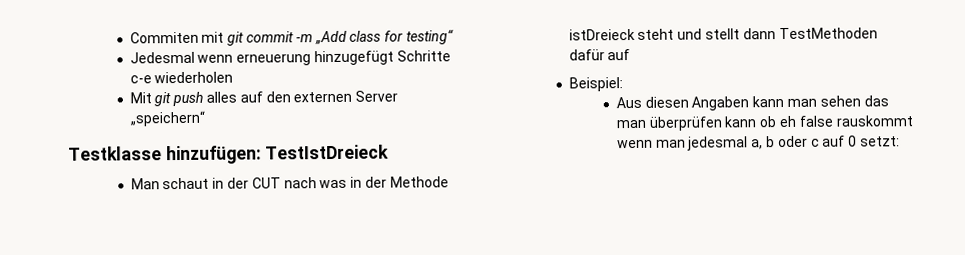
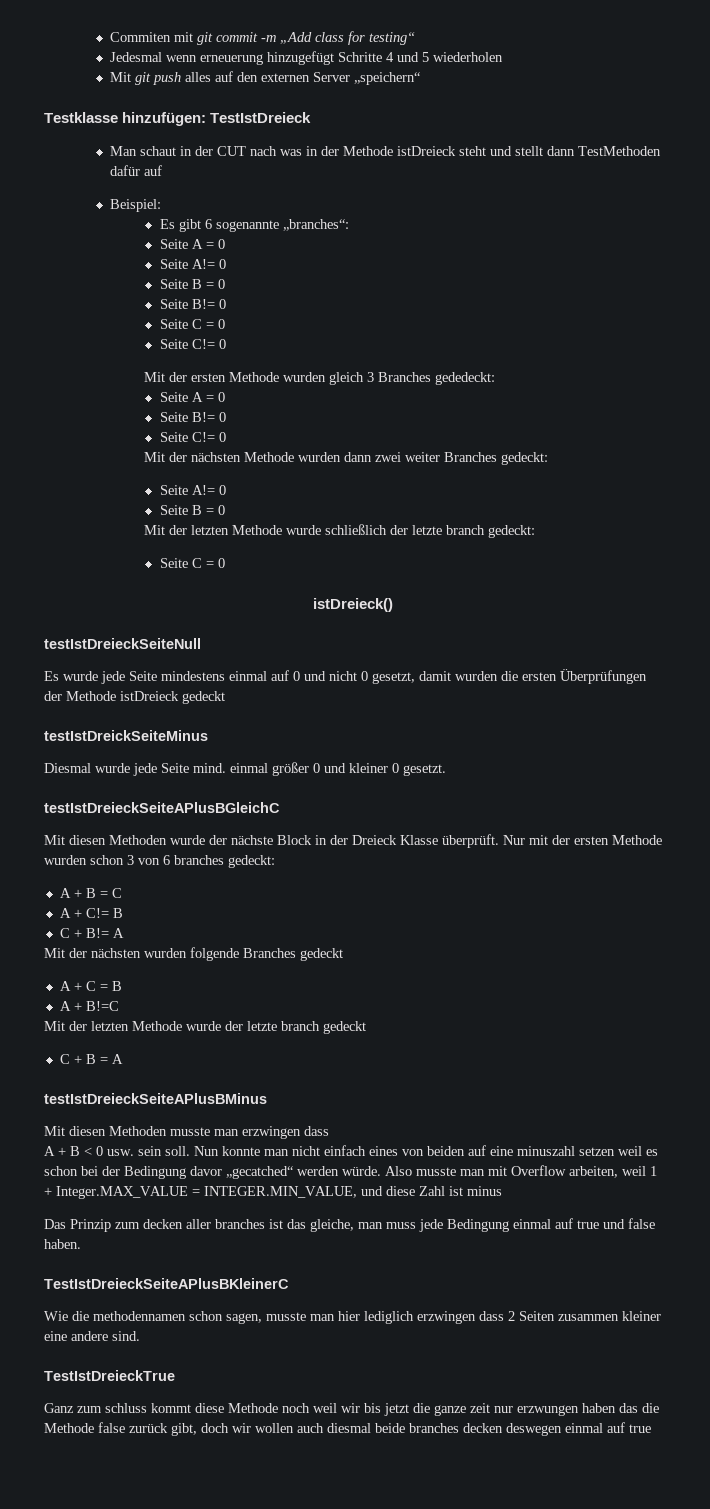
[129,75,152,84] c-e -> [385,52,429,62] 4 und 5
[615,95,889,111] [615,115,914,131] [616,135,900,151] Aus diesen Angaben kann man sehen das man überprüfen kann ob eh false rauskommt wenn man jedesmal a, b oder c auf 0 setzt: -> [159,219,349,232] [159,239,225,249] [159,259,226,269] [159,279,225,289] [159,299,226,309] [159,319,225,329] [159,339,226,349] [143,372,495,385] [159,392,225,402] [159,412,226,422] [159,432,226,442] [143,452,548,465] [159,485,226,495] [159,505,225,515] [143,524,535,538] [159,558,225,568] [313,598,393,612] [44,638,201,649] [44,669,647,684] [44,691,225,704] [44,730,208,741] [44,762,446,776] [44,802,280,813] [44,834,662,848] [44,855,275,868] [59,888,122,898] [59,908,123,918] [59,928,124,938] [44,947,343,961] [59,981,122,991] [59,1001,119,1011] [44,1021,366,1034] [59,1054,123,1064] [44,1093,267,1104] [44,1126,329,1139] [44,1145,658,1156] [44,1165,657,1179] [44,1186,502,1199] [44,1218,655,1232] [44,1239,81,1249] [44,1278,289,1289] [44,1311,661,1324] [44,1331,140,1341] [44,1370,175,1381] [44,1403,659,1416] [44,1422,651,1436] Es gibt 6 sogenannte „branches“: // Seite A = 0 // Seite A!= 0 // Seite B = 0 // Seite B!= 0 // Seite C = 0 // Seite C!= 0 // Mit der ersten Methode wurden gleich 3 Branches gededeckt: // Seite A = 0 // Seite B!= 0 // Seite C!= 0 // Mit der nächsten Methode wurden dann zwei weiter Branches gedeckt: // Seite A!= 0 // Seite B = 0 // Mit der letzten Methode wurde schließlich der letzte branch gedeckt: // Seite C = 0 // istDreieck() // testIstDreieckSeiteNull // Es wurde jede Seite mindestens einmal auf 0 und nicht 0 gesetzt, damit wurden die ersten Überprüfungen der Methode istDreieck gedeckt // testIstDreickSeiteMinus // Diesmal wurde jede Seite mind. einmal größer 0 und kleiner 0 gesetzt. // testIstDreieckSeiteAPlusBGleichC // Mit diesen Methoden wurde der nächste Block in der Dreieck Klasse überprüft. Nur mit der ersten Methode wurden schon 3 von 6 branches gedeckt: // A + B = C // A + C!= B // C + B!= A // Mit der nächsten wurden folgende Branches gedeckt // A + C = B // A + B!=C // Mit der letzten Methode wurde der letzte branch gedeckt // C + B = A // testIstDreieckSeiteAPlusBMinus // Mit diesen Methoden musste man erzwingen dass // A + B < 0 usw. sein soll. Nun konnte man nicht einfach eines von beiden auf eine minuszahl setzen weil es schon bei der Bedingung davor „gecatched“ werden würde. Also musste man mit Overflow arbeiten, weil 1 + Integer.MAX_VALUE = INTEGER.MIN_VALUE, und diese Zahl ist minus // Das Prinzip zum decken aller branches ist das gleiche, man muss jede Bedingung einmal auf true und false haben. // TestIstDreieckSeiteAPlusBKleinerC // Wie die methodennamen schon sagen, musste man hier lediglich erzwingen dass 2 Seiten zusammen kleiner eine andere sind. // TestIstDreieckTrue // Ganz zum schluss kommt diese Methode noch weil wir bis jetzt die ganze zeit nur erzwungen haben das die Methode false zurück gibt, doch wir wollen auch diesmal beide branches decken deswegen einmal auf true

